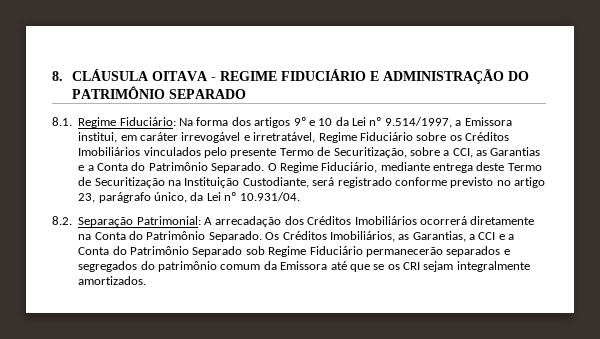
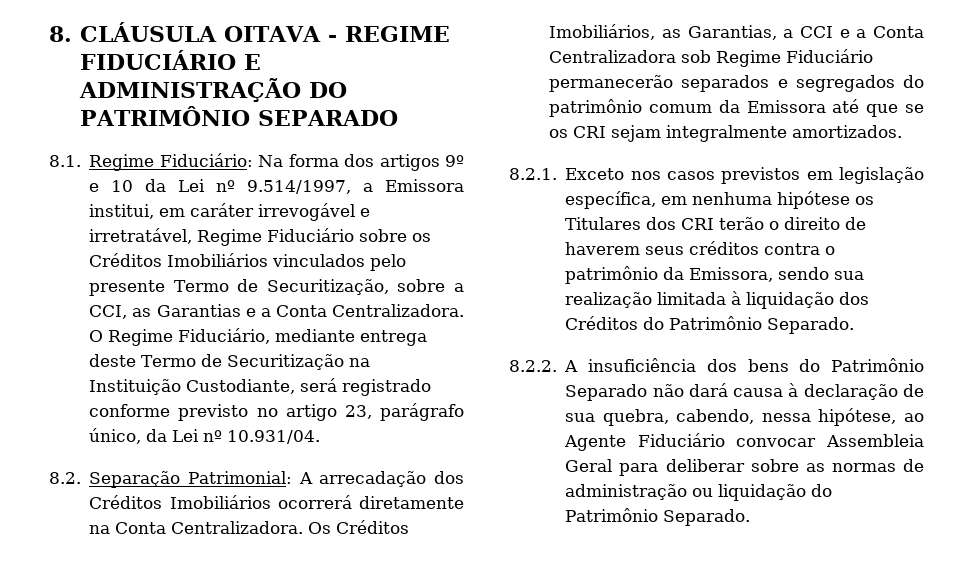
[131,162,265,173] do Patrimônio Separado. -> [332,304,464,317] Centralizadora.
[129,231,262,242] do Patrimônio Separado. -> [171,521,304,534] Centralizadora.
[112,246,243,257] do Patrimônio Separado -> [549,50,677,63] Centralizadora
(147, 280) none -> [509,167,924,184] [565,191,875,209] [565,217,867,230] [565,241,836,255] [565,266,865,284] [565,291,870,309] [565,316,855,334] [509,358,924,372] [565,383,924,401] [565,408,924,426] [564,433,924,451] [565,459,924,476] [565,484,833,501] [565,508,751,526] // 8.2.1. Exceto nos casos previstos em legislação específica, em nenhuma hipótese os Titulares dos CRI terão o direito de haverem seus créditos contra o patrimônio da Emissora, sendo sua realização limitada à liquidação dos Créditos do Patrimônio Separado. // 8.2.2. A insuficiência dos bens do Patrimônio Separado não dará causa à declaração de sua quebra, cabendo, nessa hipótese, ao Agente Fiduciário convocar Assembleia Geral para deliberar sobre as normas de administração ou liquidação do Patrimônio Separado.

